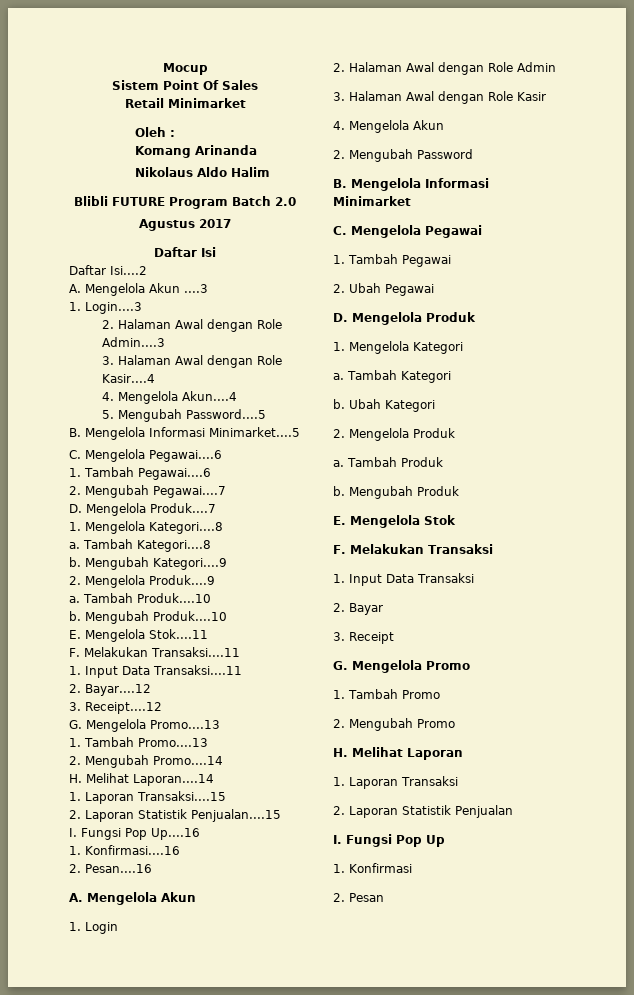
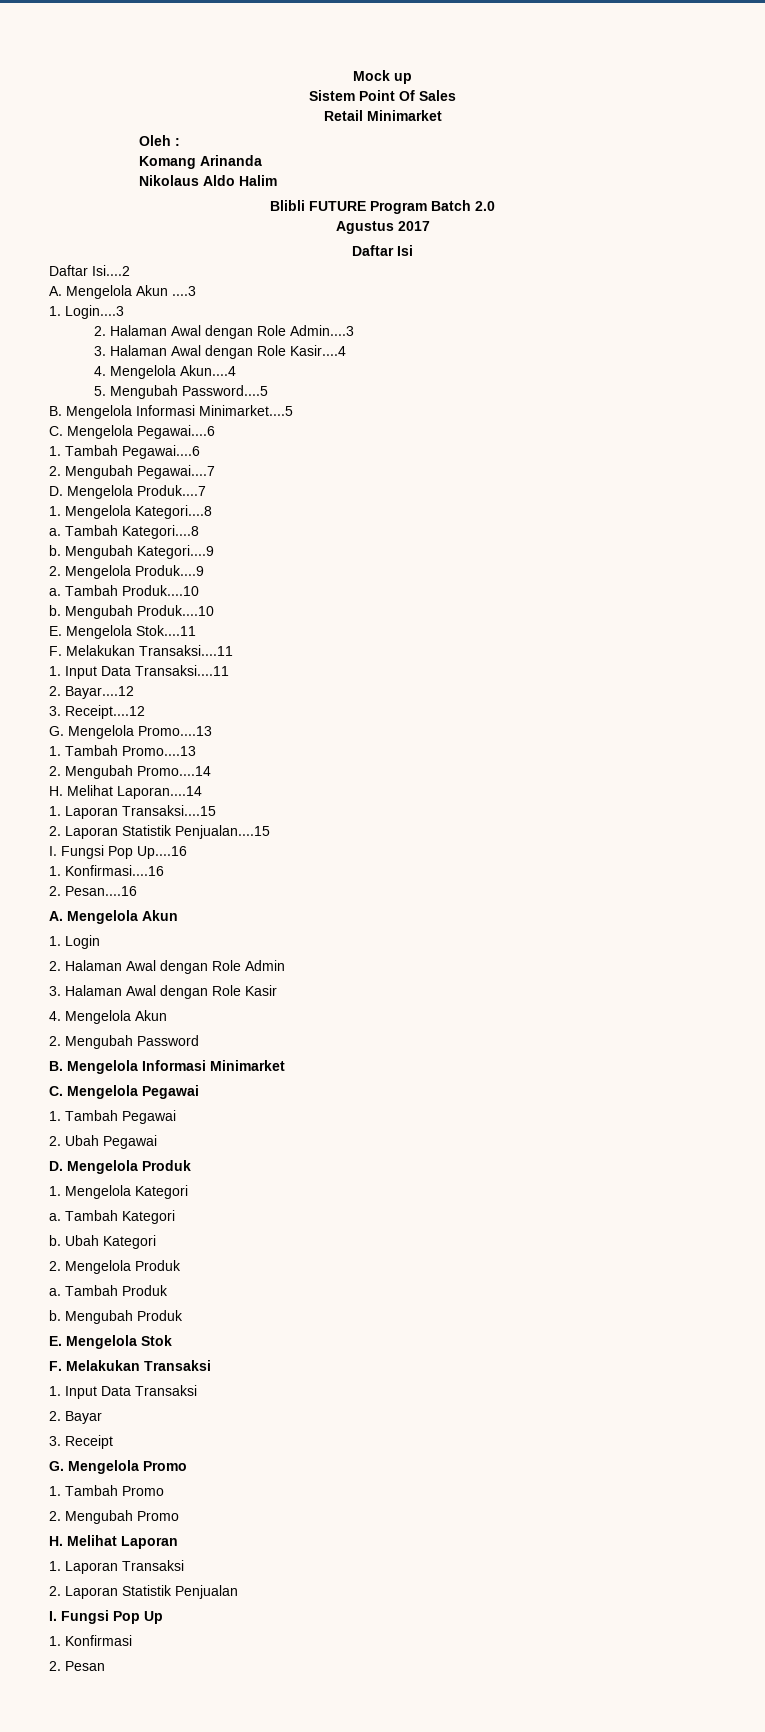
[162,63,208,75] Mocup -> [353,70,412,84] Mock up

